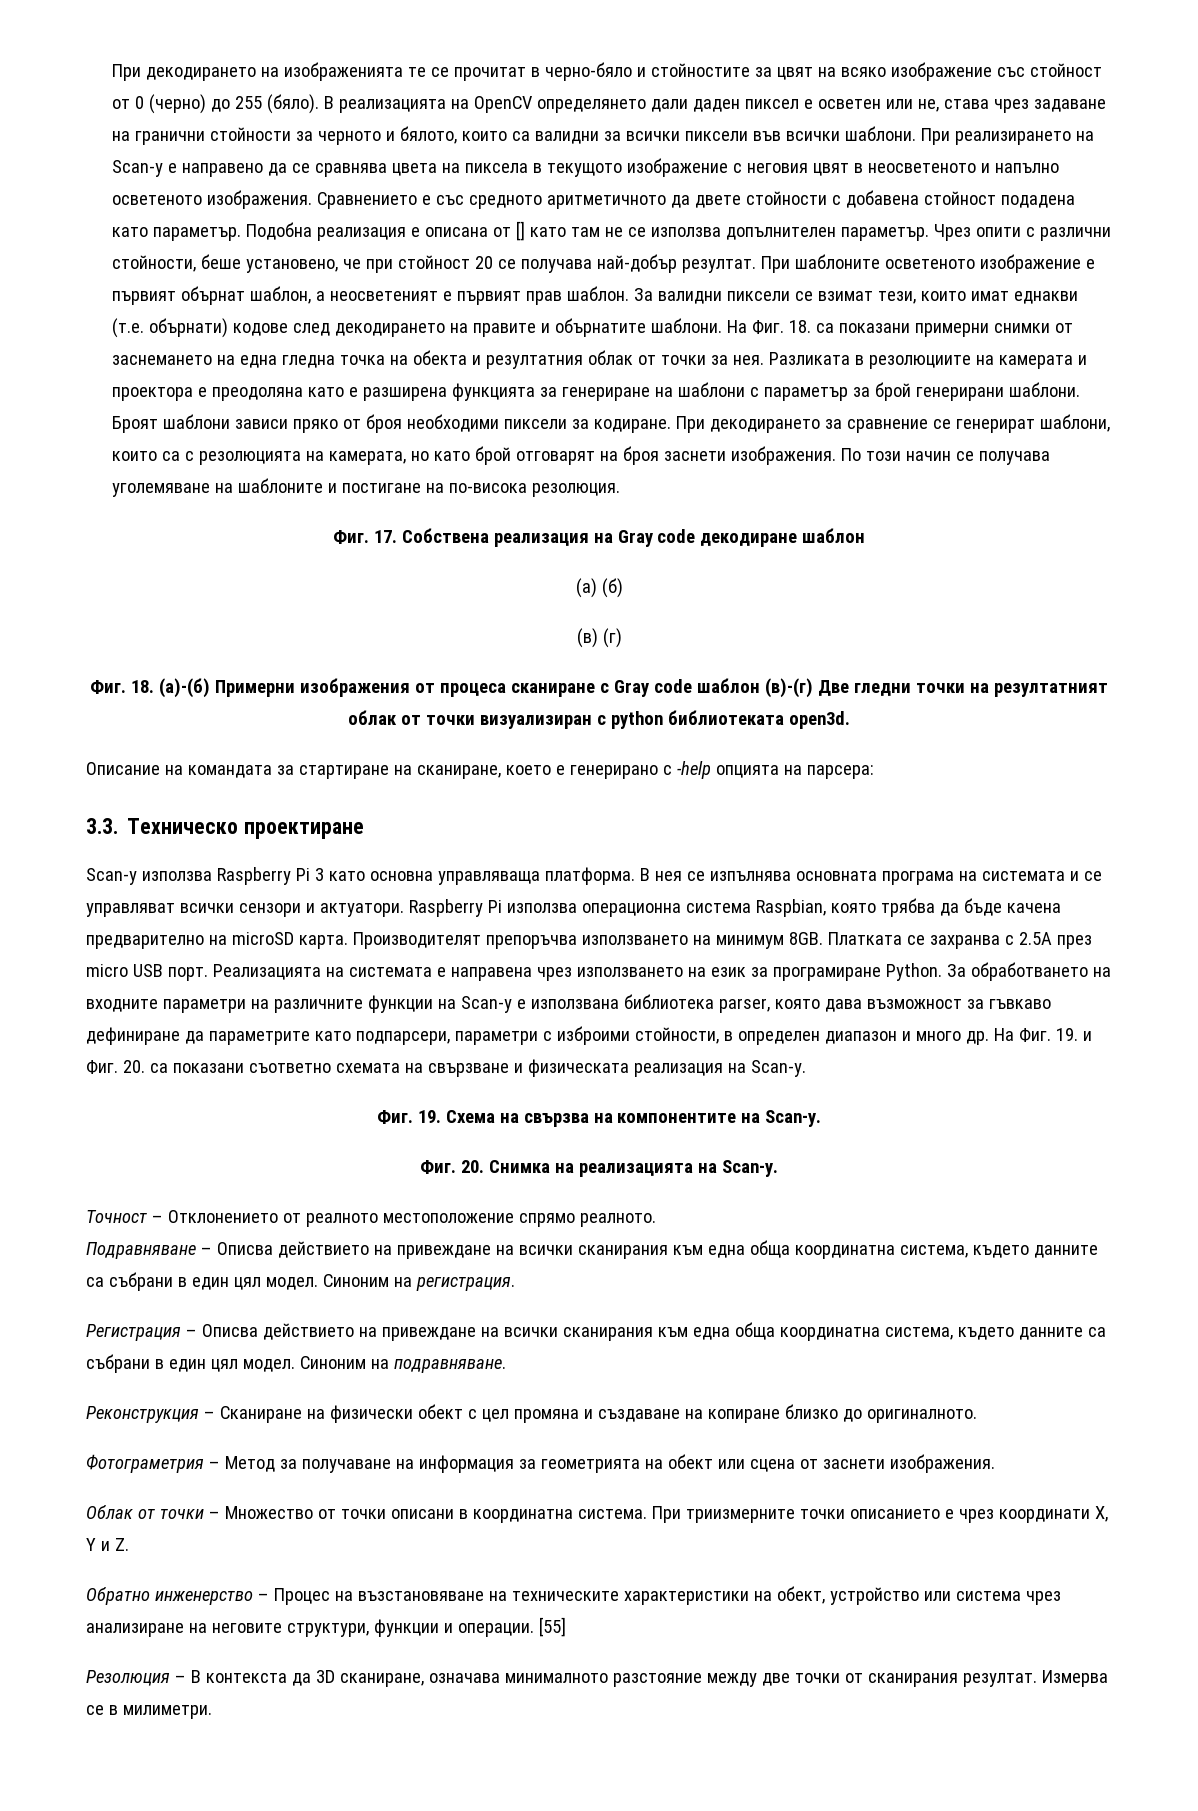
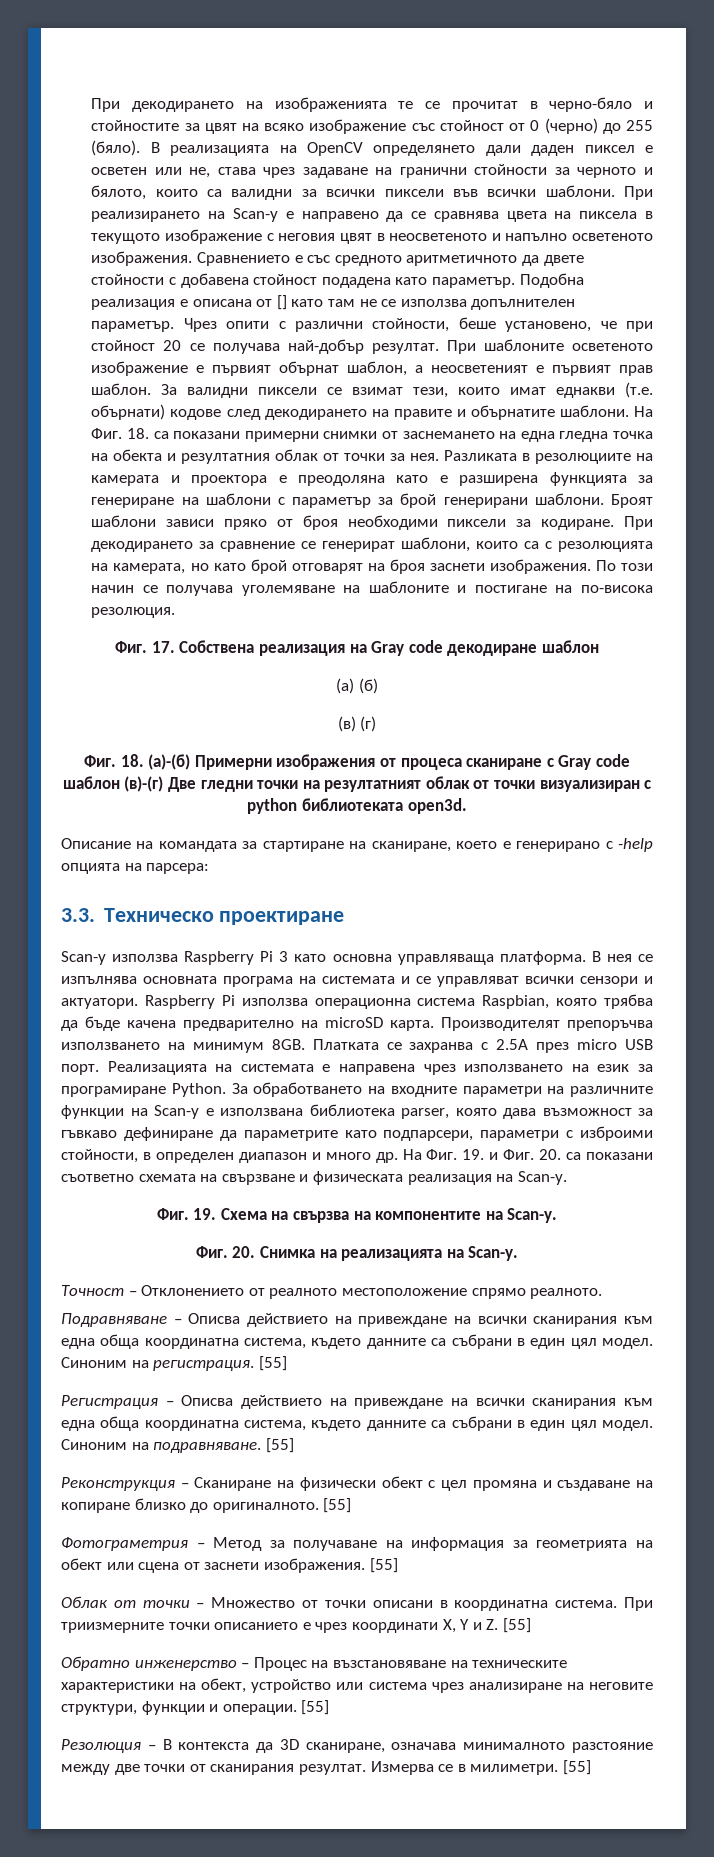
(515, 1284) none -> [258,1356,287,1371] [55]
(506, 1366) none -> [265,1438,294,1453] [55]
(977, 1416) none -> [323,1498,352,1513] [55]
(995, 1463) none -> [369,1558,398,1573] [55]
(129, 1544) none -> [502,1618,531,1633] [55]
(212, 1712) none -> [562,1760,591,1775] [55]

